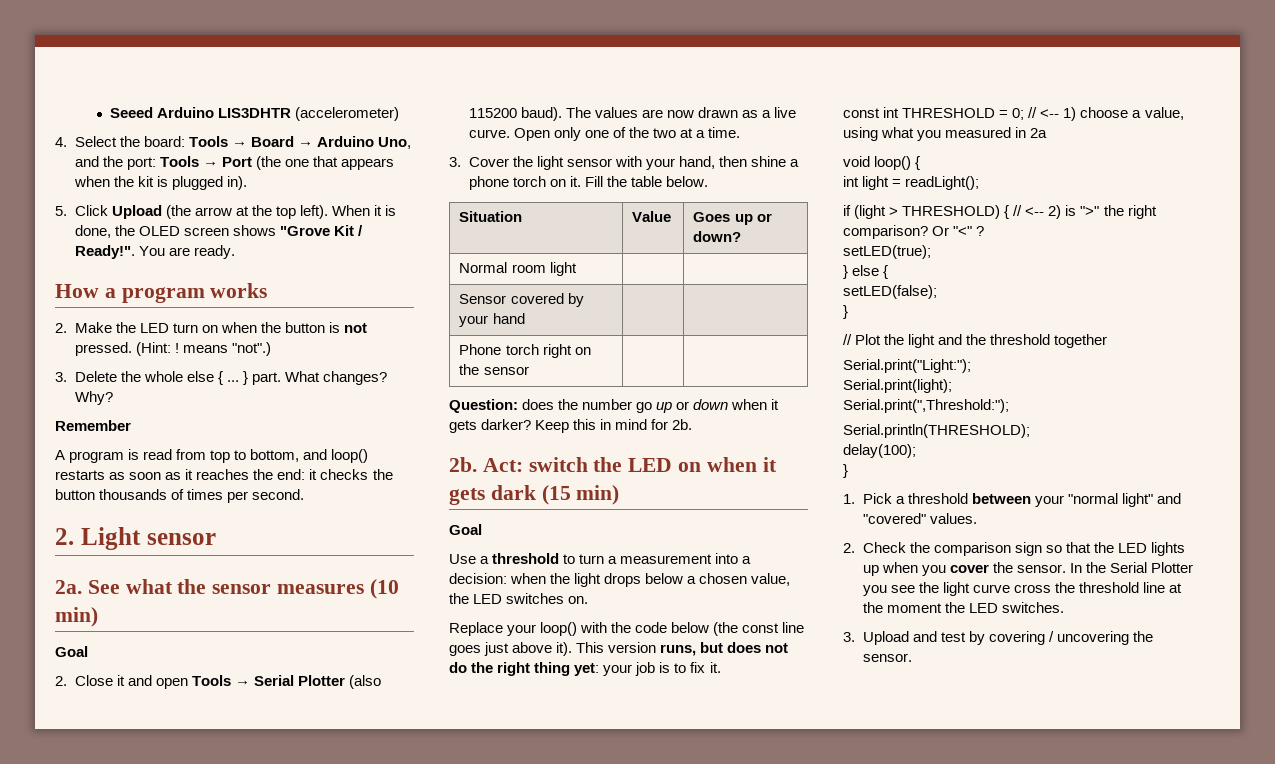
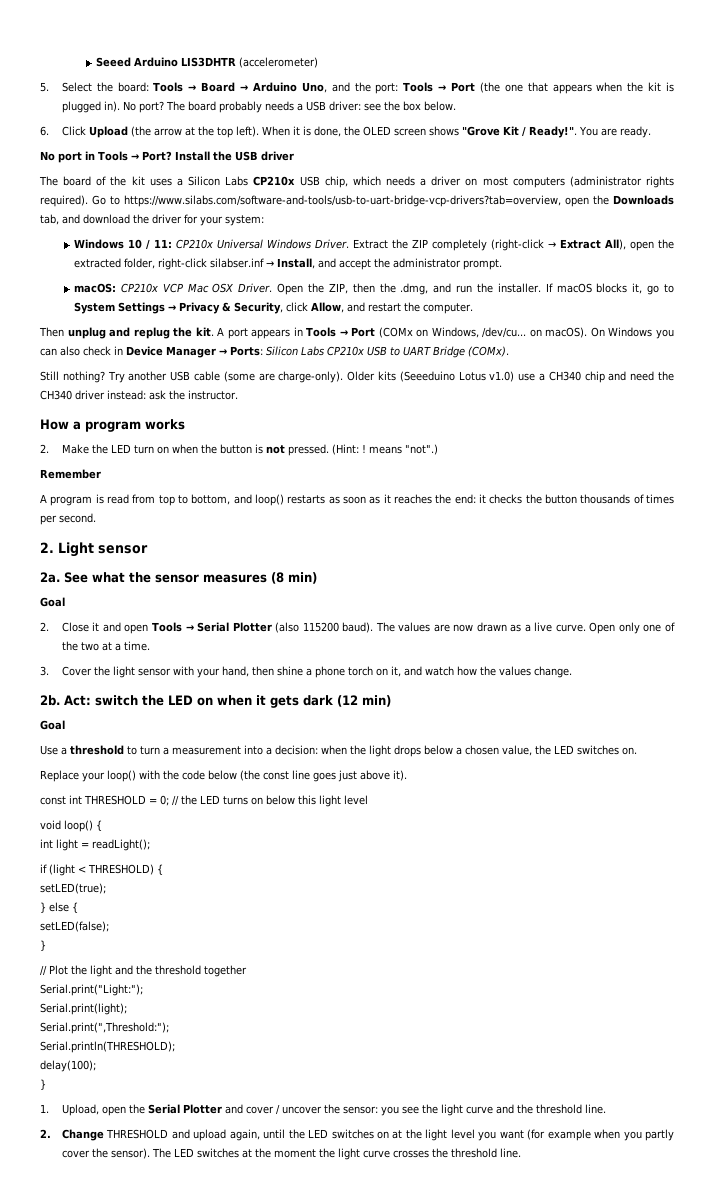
[55,137,67,147] 4. -> [40,82,49,92] 5.
[55,206,67,216] // 5. -> [122,101,456,113] [40,126,49,136] No port? The board probably needs a USB driver: see the box below. // 6.
(235, 252) none -> [40,151,294,163] [39,176,674,188] [40,195,674,207] [40,214,264,226] [73,239,674,251] [73,258,502,270] [73,283,674,295] [73,302,473,314] [39,327,674,339] [40,346,509,358] [40,371,674,383] [40,390,238,400] // No port in Tools → Port? Install the USB driver // The board of the kit uses a Silicon Labs CP210x USB chip, which needs a driver on most computers (administrator rights required). Go to https://www.silabs.com/software-and-tools/usb-to-uart-bridge-vcp-drivers?tab=overview, open the Downloads tab, and download the driver for your system: // Windows 10 / 11: CP210x Universal Windows Driver. Extract the ZIP completely (right-click → Extract All), open the extracted folder, right-click silabser.inf → Install, and accept the administrator prompt. // macOS: CP210x VCP Mac OSX Driver. Open the ZIP, then the .dmg, and run the installer. If macOS blocks it, go to System Settings → Privacy & Security, click Allow, and restart the computer. // Then unplug and replug the kit. A port appears in Tools → Port (COMx on Windows, /dev/cu... on macOS). On Windows you can also check in Device Manager → Ports: Silicon Labs CP210x USB to UART Bridge (COMx). // Still nothing? Try another USB cable (some are charge-only). Older kits (Seeeduino Lotus v1.0) use a CH340 chip and need the CH340 driver instead: ask the instructor.
[55,371,387,385] [74,391,113,405] // 3. Delete the whole else { ... } part. What changes? Why? -> (438, 449) none
[369,579,399,599] (10 -> [271,572,284,584] (8
[569,176,708,187] [459,211,523,222] [632,211,672,222] [693,212,772,225] [693,231,742,242] [459,262,577,276] [459,293,584,307] [459,313,525,327] [459,344,591,358] [459,364,529,375] [449,399,780,413] [449,419,693,433] it. Fill the table below. // Situation | Value | Goes up or down? // Normal room light | | // Sensor covered by your hand | | // Phone torch right on the sensor | | // Question: does the number go up or down when it gets darker? Keep this in mind for 2b. -> [390,666,572,678] it, and watch how the values change.
[541,485,571,505] (15 -> [337,695,358,707] (12
[576,642,789,656] [449,662,721,676] This version runs, but does not do the right thing yet: your job is to fix it. -> (407, 775) none
[1040,107,1184,121] [843,127,1048,141] <-- 1) choose a value, using what you measured in 2a -> [181,795,368,807] the LED turns on below this light level
[889,207,899,216] > -> [78,866,86,873] <
[1013,205,1157,219] [843,225,985,239] // <-- 2) is ">" the right comparison? Or "<" ? -> (163, 869) none
[862,493,1181,507] [862,513,977,524] [843,542,1185,556] [862,562,1193,576] Pick a threshold between your "normal light" and "covered" values. // 2. Check the comparison sign so that the LED lights up when you cover the sensor. In the Serial Plotter -> [61,1104,378,1116] Upload, open the Serial Plotter and cover / uncover the sensor:
[1013,582,1182,593] [862,602,1064,613] [843,631,1153,645] [862,653,912,662] cross the threshold line at the moment the LED switches. // 3. Upload and test by covering / uncovering the sensor. -> [495,1104,606,1114] [40,1129,675,1141] [61,1148,521,1160] and the threshold line. // 2. Change THRESHOLD and upload again, until the LED switches on at the light level you want (for example when you partly cover the sensor). The LED switches at the moment the light curve crosses the threshold line.

